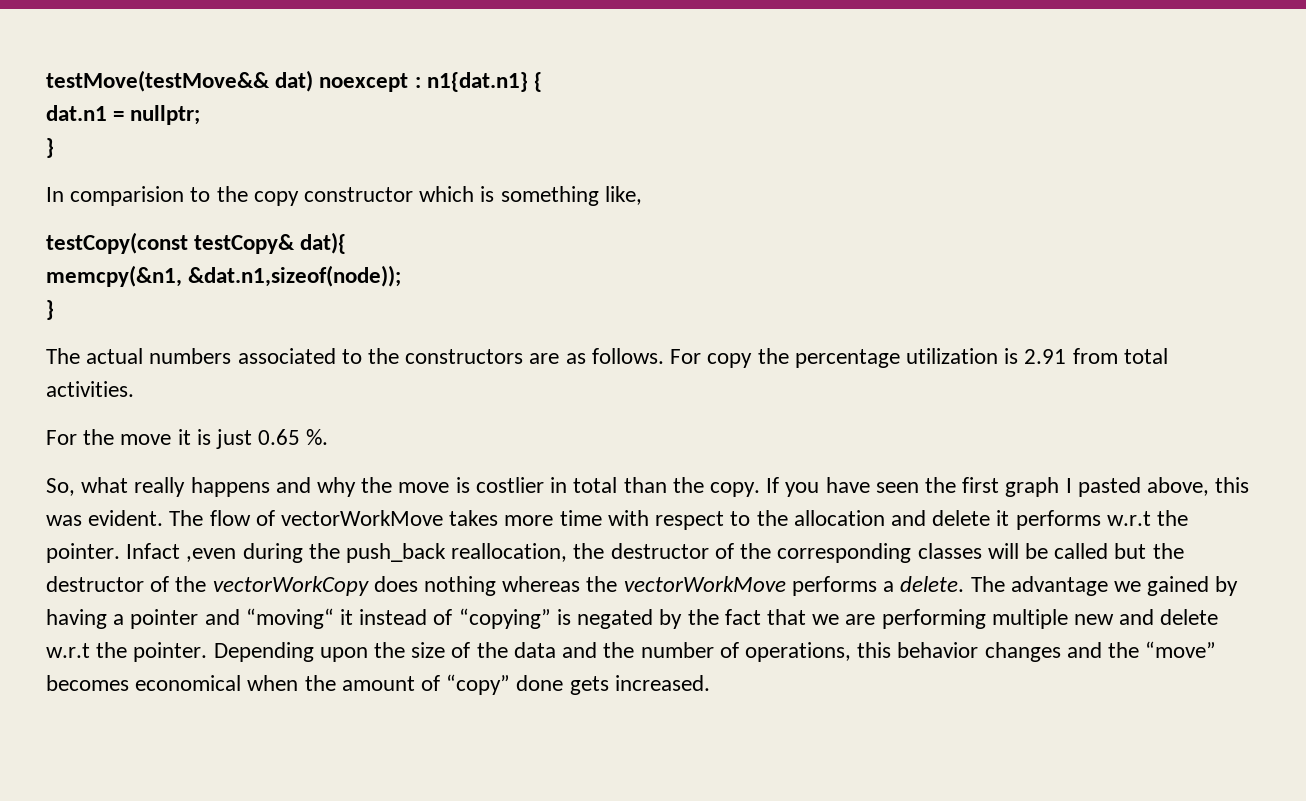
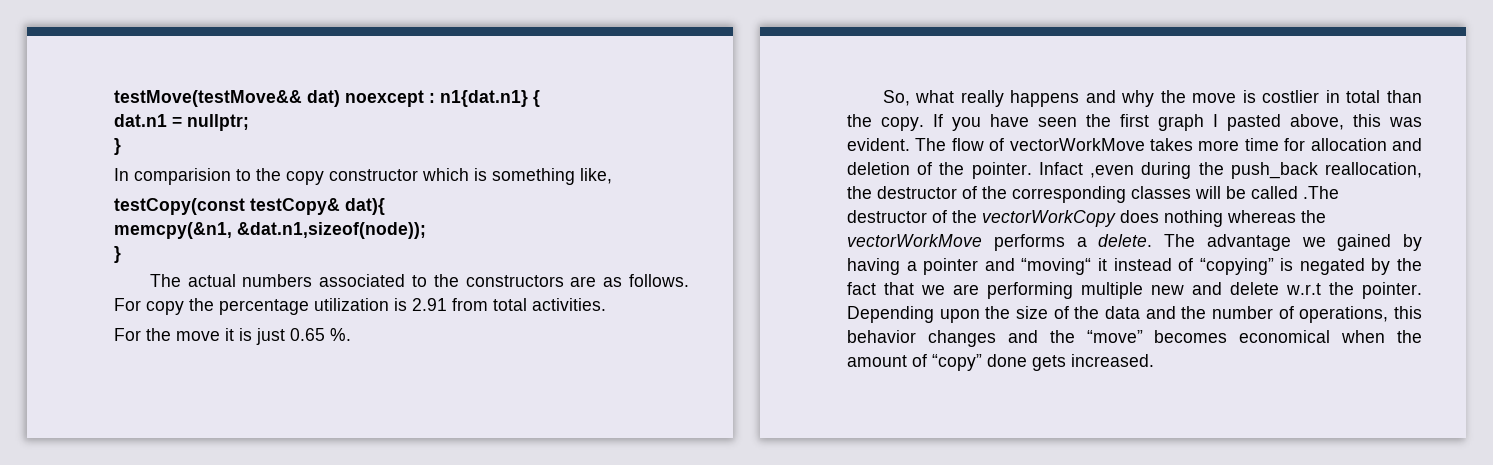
[607,510,1151,530] with respect to the allocation and delete it performs w.r.t -> [1284,138,1422,151] [847,162,933,175] for allocation and deletion of
[1114,543,1184,559] but the -> [1303,186,1339,199] .The

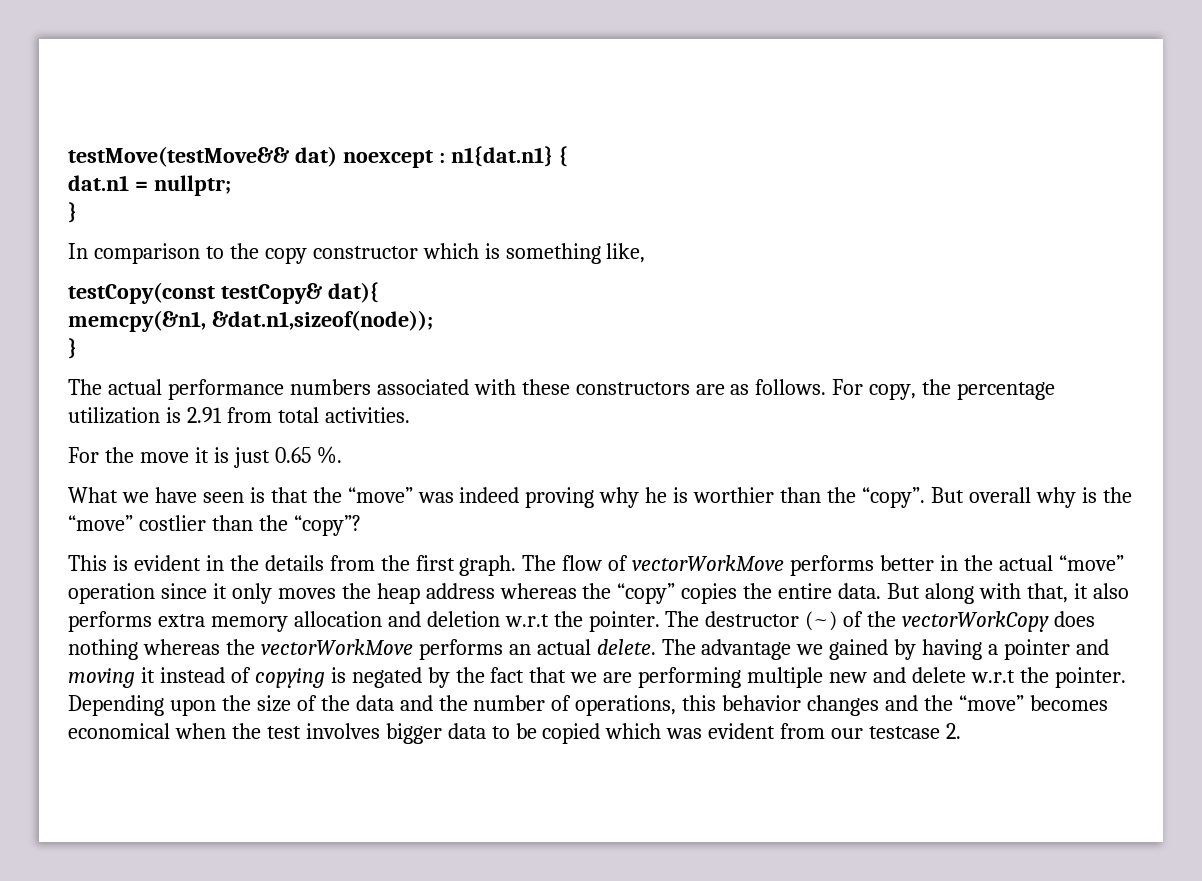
[134,168,231,185] comparision -> [93,243,200,264] comparison
(236, 280) none -> [167,379,284,400] performance
[412,274,459,287] to the -> [473,379,570,395] with these
[146,301,184,315] copy -> [869,383,917,400] copy,
[882,90,1422,107] [847,114,1422,131] [847,138,1306,151] So, what really happens and why the move is costlier in total than the copy. If you have seen the first graph I pasted above, this was evident. The flow of vectorWorkMove takes more time for -> [68,487,1132,508] [68,515,361,536] [68,555,1124,576] [68,583,1129,604] [68,611,288,632] What we have seen is that the “move” was indeed proving why he is worthier than the “copy”. But overall why is the “move” costlier than the “copy”? // This is evident in the details from the first graph. The flow of vectorWorkMove performs better in the actual “move” operation since it only moves the heap address whereas the “copy” copies the entire data. But along with that, it also performs extra memory
[917,162,1422,179] [847,186,1339,203] [847,210,927,223] of the pointer. Infact ,even during the push_back reallocation, the destructor of the corresponding classes will be called .The destructor -> [504,611,838,632] w.r.t the pointer. The destructor (~)
[1076,237,1087,247] a -> [508,639,591,655] an actual
[1021,258,1092,275] “moving“ -> [68,668,135,688] moving
[1199,258,1274,275] “copying” -> [254,668,325,688] copying
[847,354,1154,371] amount of “copy” done gets increased. -> [266,723,962,744] test involves bigger data to be copied which was evident from our testcase 2.

